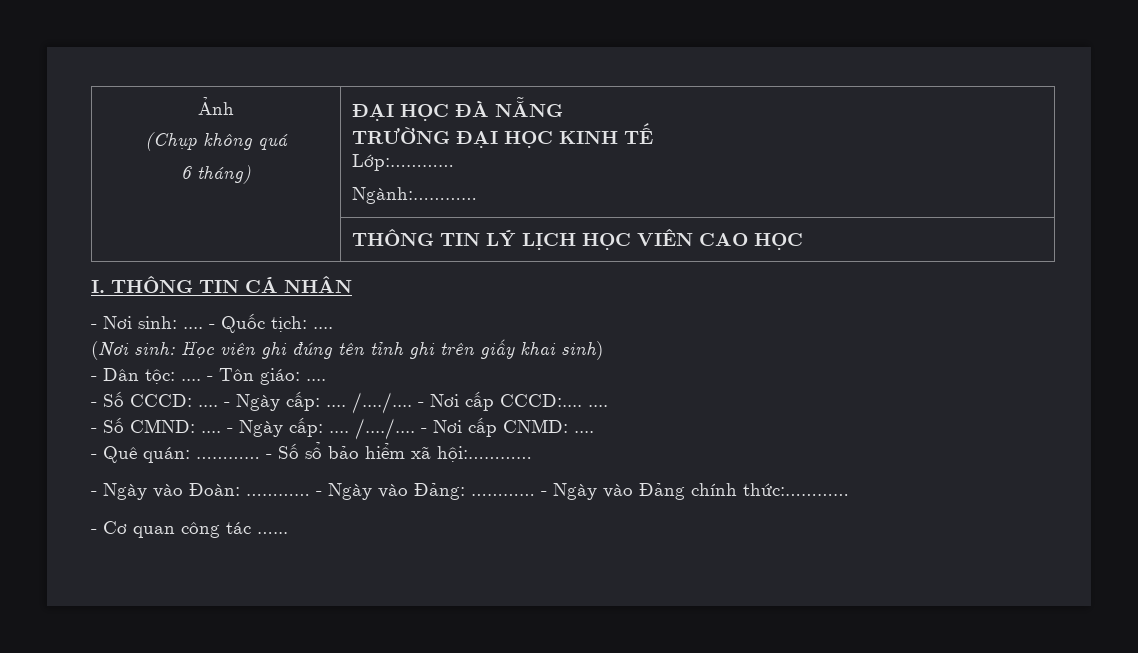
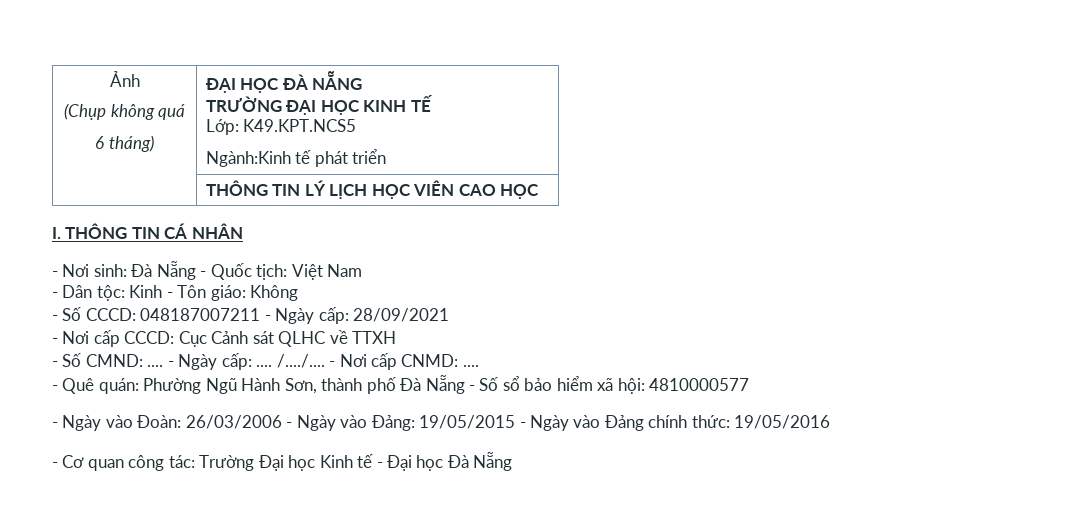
[352,154,455,171] [352,187,478,204] Lớp:………… // Ngành:………… -> [205,119,357,135] [205,149,387,167] Lớp: K49.KPT.NCS5 // Ngành:Kinh tế phát triển
[183,327,203,329] .... -> [131,261,196,280] Đà Nẵng
[313,327,333,329] [91,339,603,360] .... // (Nơi sinh: Học viên ghi đúng tên tỉnh ghi trên giấy khai sinh) -> [291,264,363,280] Việt Nam
[181,379,201,381] .... -> [129,285,163,298] Kinh
[306,379,326,381] .... -> [250,285,299,301] Không
[198,391,608,414] .... - Ngày cấp: .... /..../.... - Nơi cấp CCCD:.... .... -> [140,307,450,324] [52,330,397,347] 048187007211 - Ngày cấp: 28/09/2021 // - Nơi cấp CCCD: Cục Cảnh sát QLHC về TTXH
[196,457,260,459] ………… -> [143,375,465,394] Phường Ngũ Hành Sơn, thành phố Đà Nẵng
[437,446,532,462] hội:………… -> [617,378,750,394] hội: 4810000577
[246,494,310,496] ………… -> [185,415,282,429] 26/03/2006
[471,494,535,496] ………… -> [419,415,516,429] 19/05/2015
[743,483,849,496] thức:………… -> [691,415,831,429] thức: 19/05/2016
[226,522,288,534] tác …... -> [168,452,513,471] tác: Trường Đại học Kinh tế - Đại học Đà Nẵng

